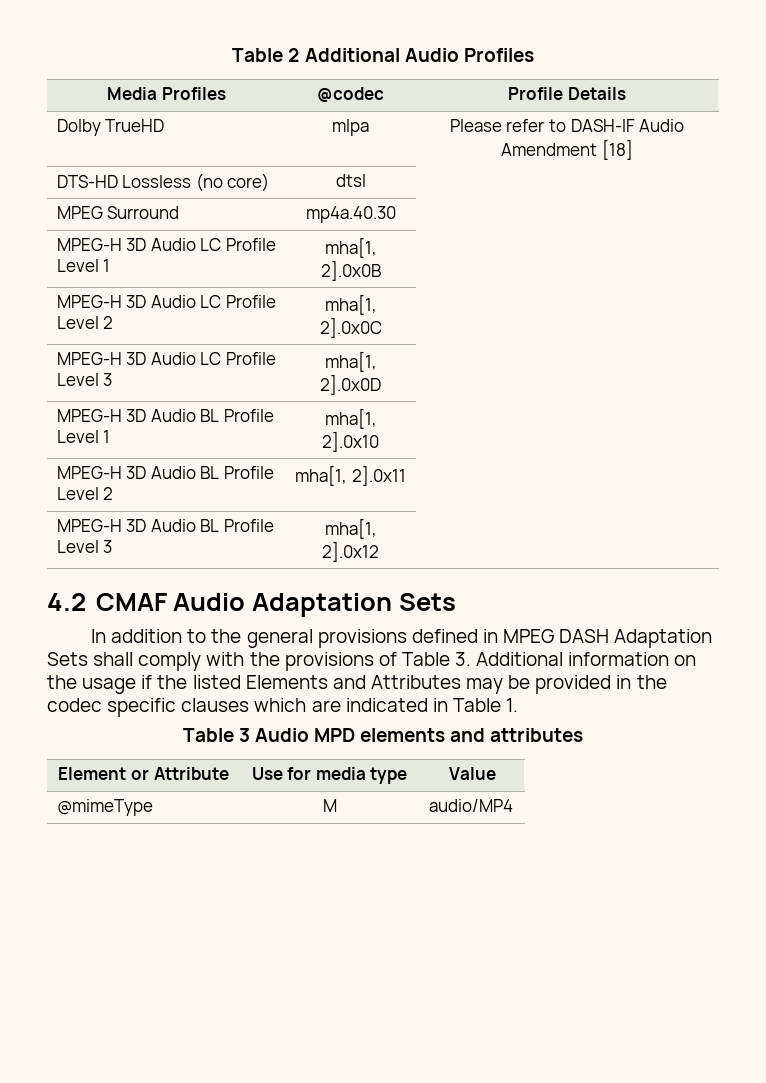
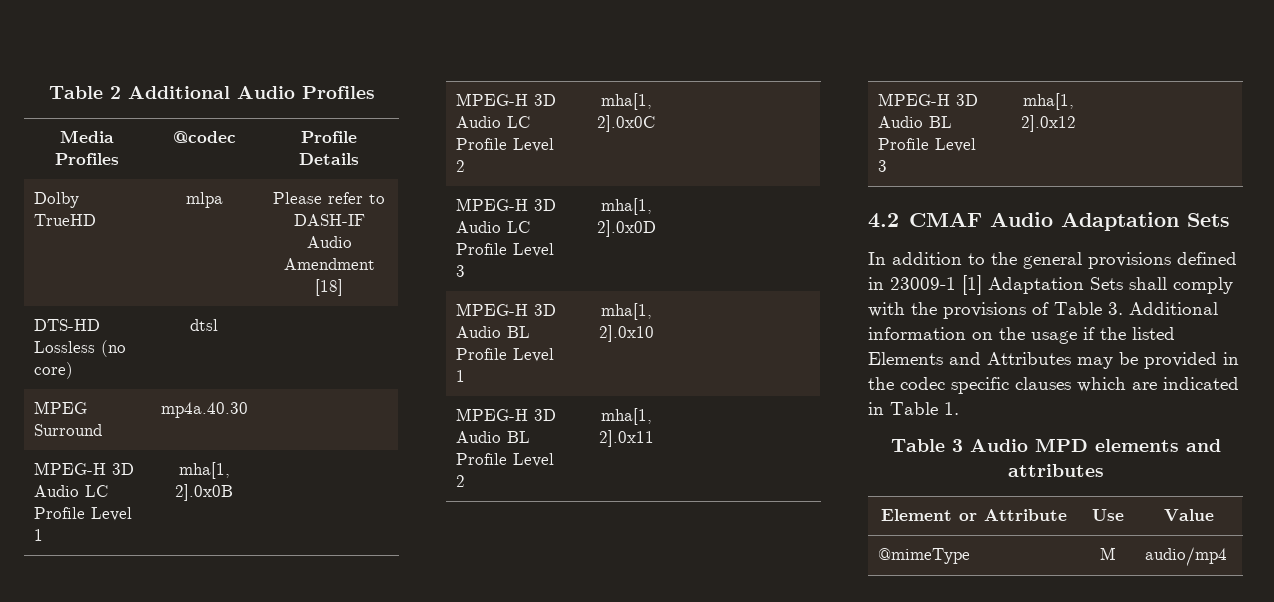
[503,629,610,643] MPEG DASH -> [890,275,982,295] 23009-1 [1]
[287,767,408,784] for media type -> (1124, 515) none
[428,799,513,812] audio/MP4 -> [1145,547,1228,566] audio/mp4

